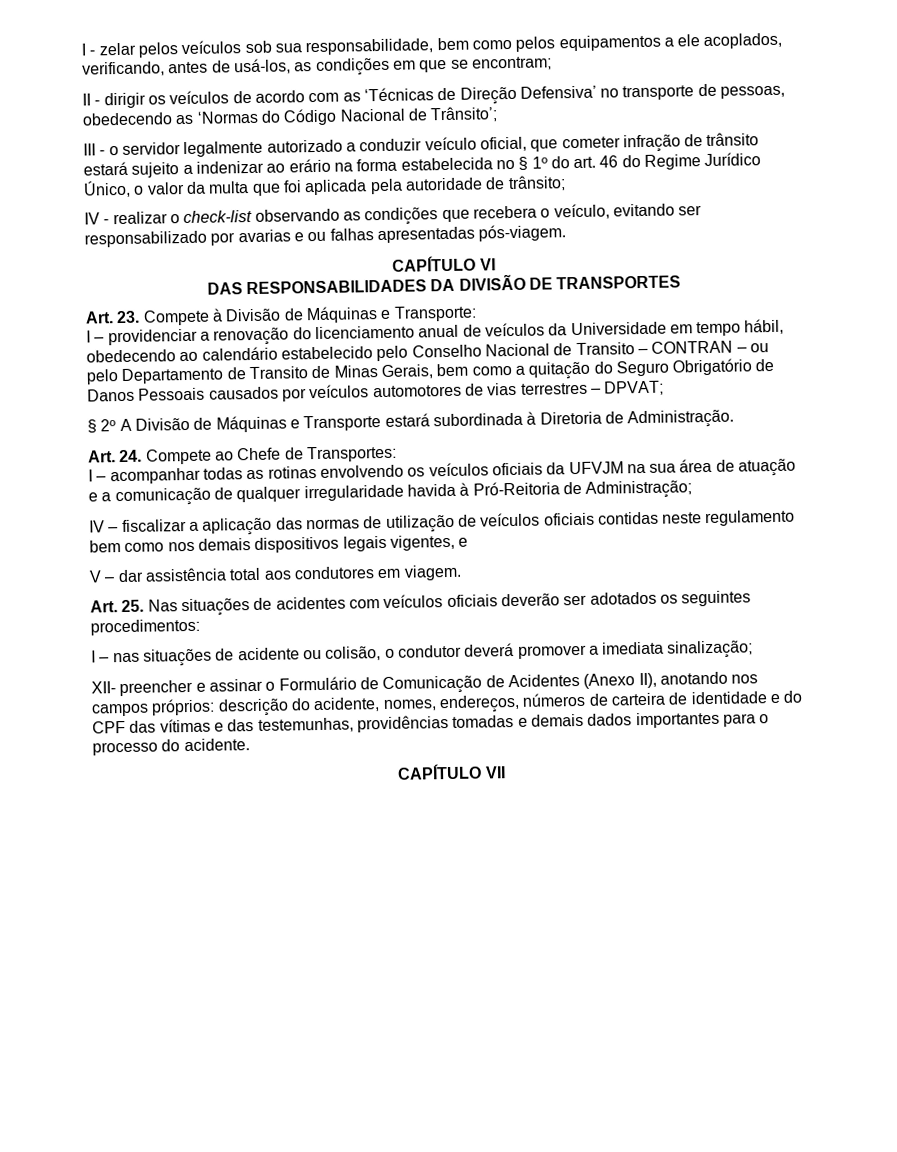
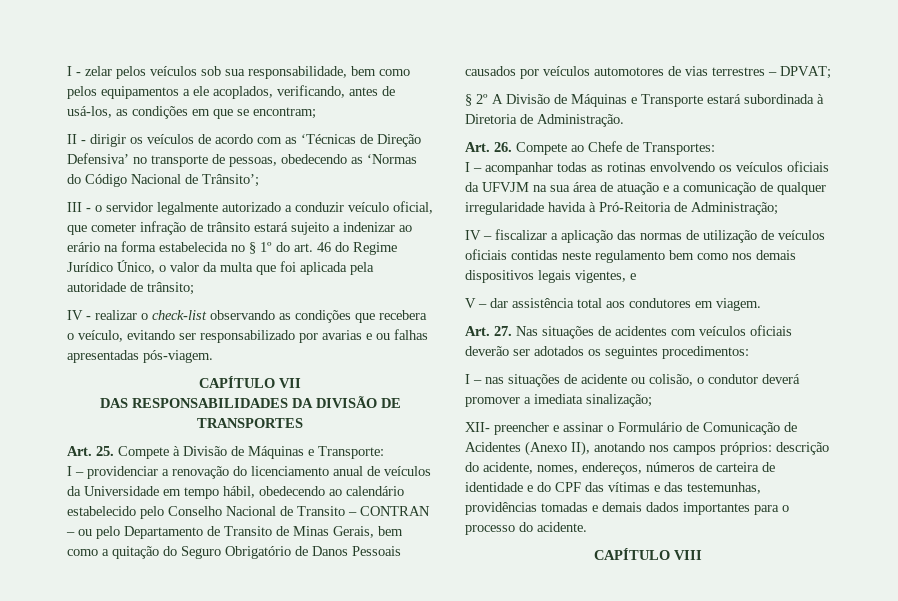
[479,258,496,271] VI -> [279,378,301,388] VII
[116,310,141,324] 23. -> [96,446,114,456] 25.
[119,449,143,463] 24. -> [494,142,512,152] 26.
[121,599,145,613] 25. -> [494,326,512,336] 27.
[484,766,506,779] VII -> [674,550,702,560] VIII

